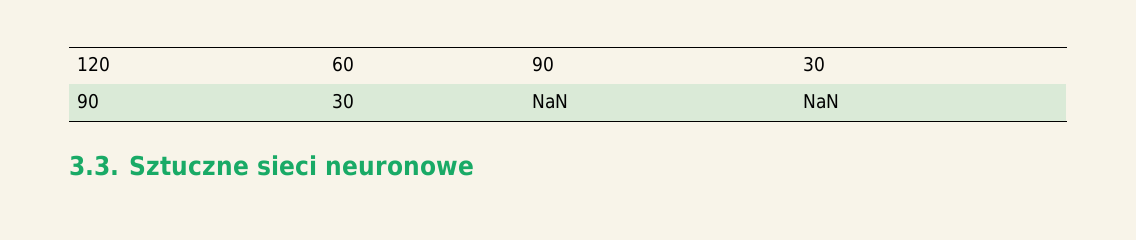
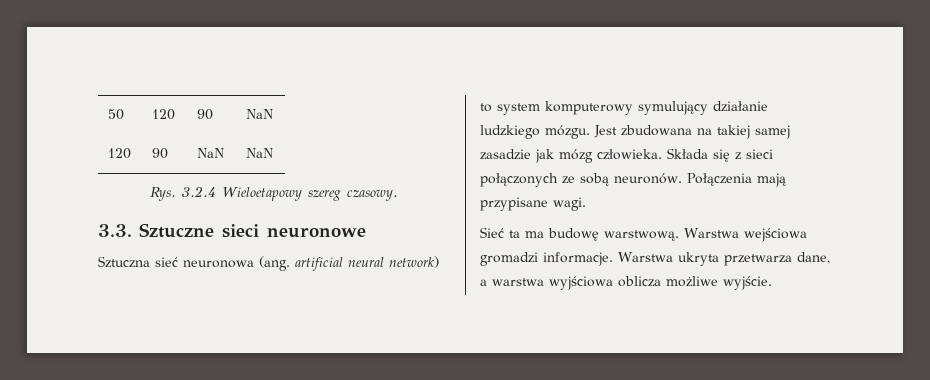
[77,56,111,72] [332,56,355,72] [532,56,555,72] [803,56,826,72] [77,93,100,109] [332,93,355,109] 120 | 60 | 90 | 30 // 90 | 30 -> [108,109,125,120] [152,109,176,120] [197,109,214,120] [246,109,274,119] [108,148,132,159] [152,148,169,159] 50 | 120 | 90 | NaN // 120 | 90
(840, 101) none -> [150,186,399,201] // Rys. 3.2.4 Wieloetapowy szereg czasowy.
(474, 168) none -> [98,256,439,271] [480,101,768,115] [480,125,790,139] [480,148,773,163] [480,173,786,187] [480,197,586,211] [480,227,807,242] [480,252,830,266] [480,276,772,290] // Sztuczna sieć neuronowa (ang. artificial neural network) to system komputerowy symulujący działanie ludzkiego mózgu. Jest zbudowana na takiej samej zasadzie jak mózg człowieka. Składa się z sieci połączonych ze sobą neuronów. Połączenia mają przypisane wagi. // Sieć ta ma budowę warstwową. Warstwa wejściowa gromadzi informacje. Warstwa ukryta przetwarza dane, a warstwa wyjściowa oblicza możliwe wyjście.

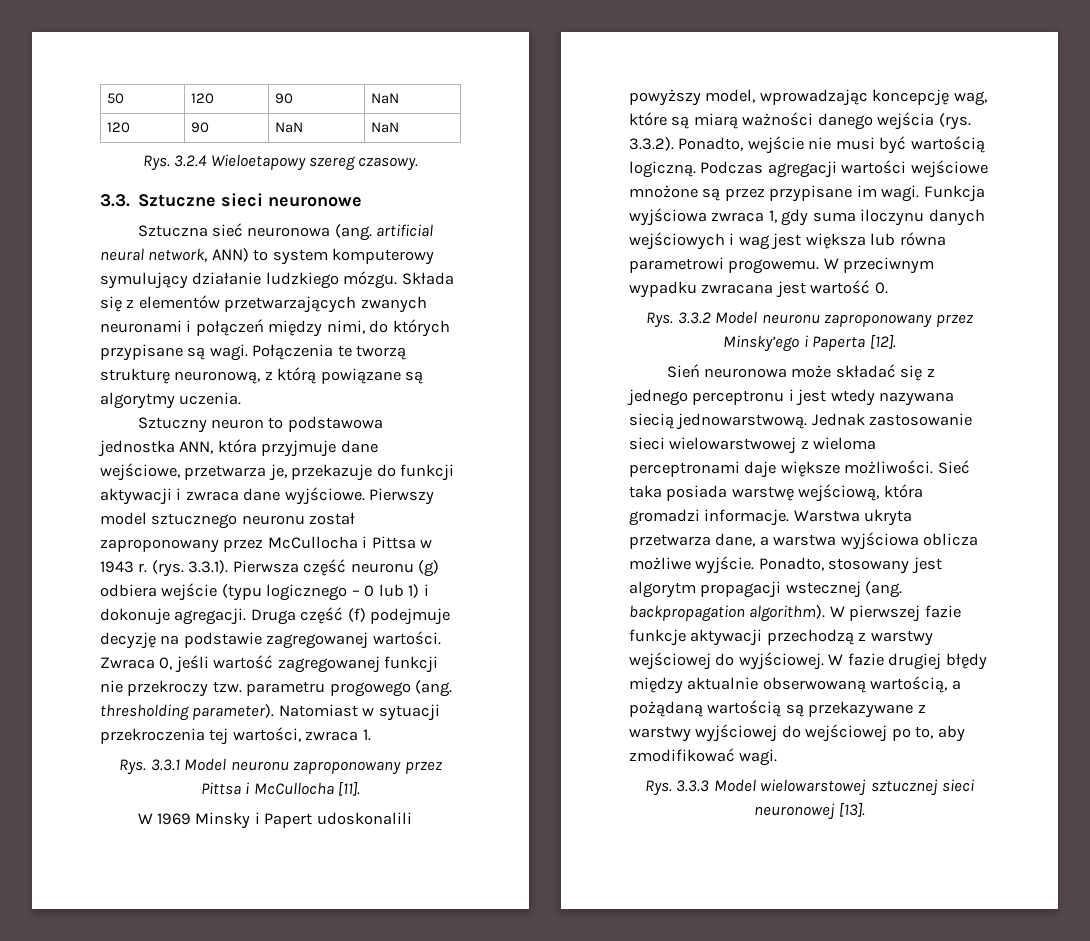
[389,256,439,268] network) -> [148,248,249,262] network, ANN)
[594,125,790,139] [480,148,773,163] [480,173,786,187] [480,197,586,211] [480,227,807,242] Jest zbudowana na takiej samej zasadzie jak mózg człowieka. Składa się z sieci połączonych ze sobą neuronów. Połączenia mają przypisane wagi. // Sieć ta ma budowę warstwową. Warstwa wejściowa -> [401,272,454,285] [100,295,427,313] [100,319,450,337] [100,344,407,361] [100,367,424,384] [100,392,242,409] [137,416,383,433] [98,439,378,457] [100,463,455,481] [100,487,435,505] [100,512,356,529] [100,536,433,553] [100,559,440,577] [100,583,429,601] [100,607,451,625] [100,631,441,649] [100,655,439,673] [100,680,453,697] [100,704,440,721] [100,727,371,745] [119,758,443,775] [200,781,361,796] [137,812,412,829] [629,89,987,106] [629,112,971,130] [629,136,985,154] [629,160,988,178] [629,185,985,202] [629,208,985,226] [629,232,946,250] [629,257,935,274] [629,280,888,298] [646,311,974,328] [723,334,896,352] [666,364,935,381] [627,389,955,406] [629,413,973,430] [629,437,877,454] [629,460,970,478] [629,484,923,502] Składa się z elementów przetwarzających zwanych neuronami i połączeń między nimi, do których przypisane są wagi. Połączenia te tworzą strukturę neuronową, z którą powiązane są algorytmy uczenia. // Sztuczny neuron to podstawowa jednostka ANN, która przyjmuje dane wejściowe, przetwarza je, przekazuje do funkcji aktywacji i zwraca dane wyjściowe. Pierwszy model sztucznego neuronu został zaproponowany przez McCullocha i Pittsa w 1943 r. (rys. 3.3.1). Pierwsza część neuronu (g) odbiera wejście (typu logicznego – 0 lub 1) i dokonuje agregacji. Druga część (f) podejmuje decyzję na podstawie zagregowanej wartości. Zwraca 0, jeśli wartość zagregowanej funkcji nie przekroczy tzw. parametru progowego (ang. thresholding parameter). Natomiast w sytuacji przekroczenia tej wartości, zwraca 1. // Rys. 3.3.1 Model neuronu zaproponowany przez Pittsa i McCullocha [11]. // W 1969 Minsky i Papert udoskonalili powyższy model, wprowadzając koncepcję wag, które są miarą ważności danego wejścia (rys. 3.3.2). Ponadto, wejście nie musi być wartością logiczną. Podczas agregacji wartości wejściowe mnożone są przez przypisane im wagi. Funkcja wyjściowa zwraca 1, gdy suma iloczynu danych wejściowych i wag jest większa lub równa parametrowi progowemu. W przeciwnym wypadku zwracana jest wartość 0. // Rys. 3.3.2 Model neuronu zaproponowany przez Minsky’ego i Paperta [12]. // Sień neuronowa może składać się z jednego perceptronu i jest wtedy nazywana siecią jednowarstwową. Jednak zastosowanie sieci wielowarstwowej z wieloma perceptronami daje większe możliwości. Sieć taka posiada warstwę wejściową, która
(772, 283) none -> [758,557,942,574] [629,581,903,598] [629,605,961,622] [629,629,933,646] [629,652,987,670] [629,676,961,694] [629,700,926,718] [629,724,965,742] [629,748,778,766] [644,779,975,796] [753,802,866,820] Ponadto, stosowany jest algorytm propagacji wstecznej (ang. backpropagation algorithm). W pierwszej fazie funkcje aktywacji przechodzą z warstwy wejściowej do wyjściowej. W fazie drugiej błędy między aktualnie obserwowaną wartością, a pożądaną wartością są przekazywane z warstwy wyjściowej do wejściowej po to, aby zmodifikować wagi. // Rys. 3.3.3 Model wielowarstowej sztucznej sieci neuronowej [13].

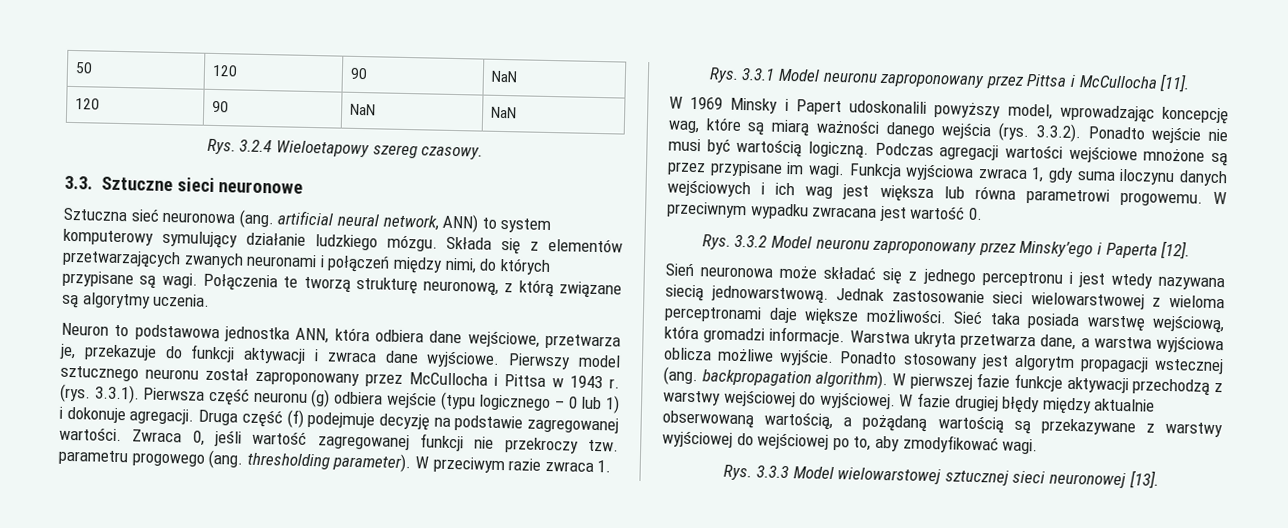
[320,368,401,384] powiązane -> [559,281,622,299] związane
[137,417,265,433] Sztuczny neuron -> [61,322,109,336] Neuron
[261,440,337,457] przyjmuje -> [374,329,424,343] odbiera
[278,704,440,721] [100,727,301,745] Natomiast w sytuacji przekroczenia tej wartości, -> [414,456,542,474] W przeciwym razie
[678,137,744,151] Ponadto, -> [1087,126,1145,140] Ponadto
(735, 239) none -> [775,182,796,196] ich
[758,557,824,571] Ponadto, -> [839,351,898,365] Ponadto
[629,748,735,762] zmodifikować -> [902,434,999,454] zmodyfikować

